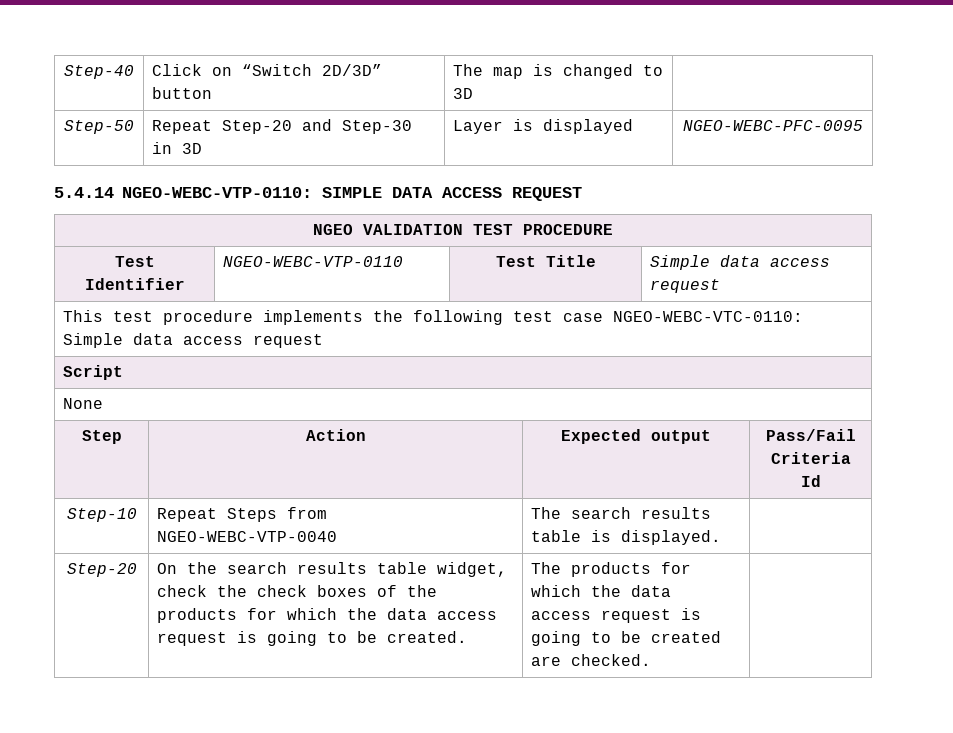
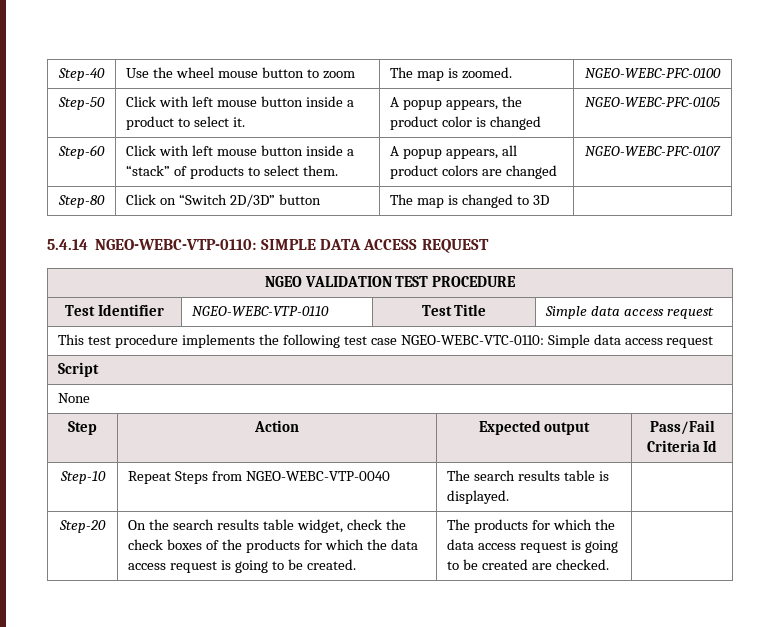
(134, 72) none -> [126,67,355,79] [390,67,513,81] [585,68,721,78] [58,97,105,110] [126,96,354,107] [126,116,246,130] [390,96,523,110] [390,116,542,130] [585,97,720,107] [58,145,105,159] [126,145,354,156] [126,165,339,179] [390,145,518,159] [390,165,558,179] [585,146,721,156] [58,195,105,208] | Use the wheel mouse button to zoom | The map is zoomed. | NGEO-WEBC-PFC-0100 // Step-50 | Click with left mouse button inside a product to select it. | A popup appears, the product color is changed | NGEO-WEBC-PFC-0105 // Step-60 | Click with left mouse button inside a “stack” of products to select them. | A popup appears, all product colors are changed | NGEO-WEBC-PFC-0107 // Step-80
[64,120,134,134] [152,119,413,134] [152,142,203,154] [453,119,634,134] [682,120,863,131] // Step-50 | Repeat Step-20 and Step-30 in 3D | Layer is displayed | NGEO-WEBC-PFC-0095 -> (550, 200) none

